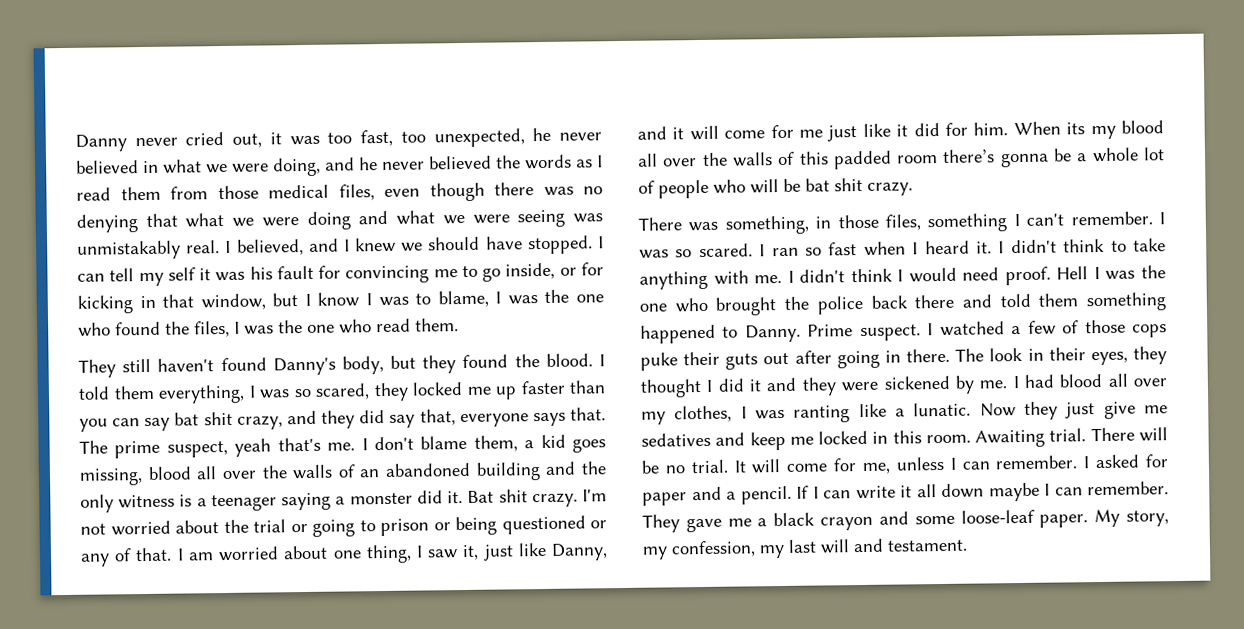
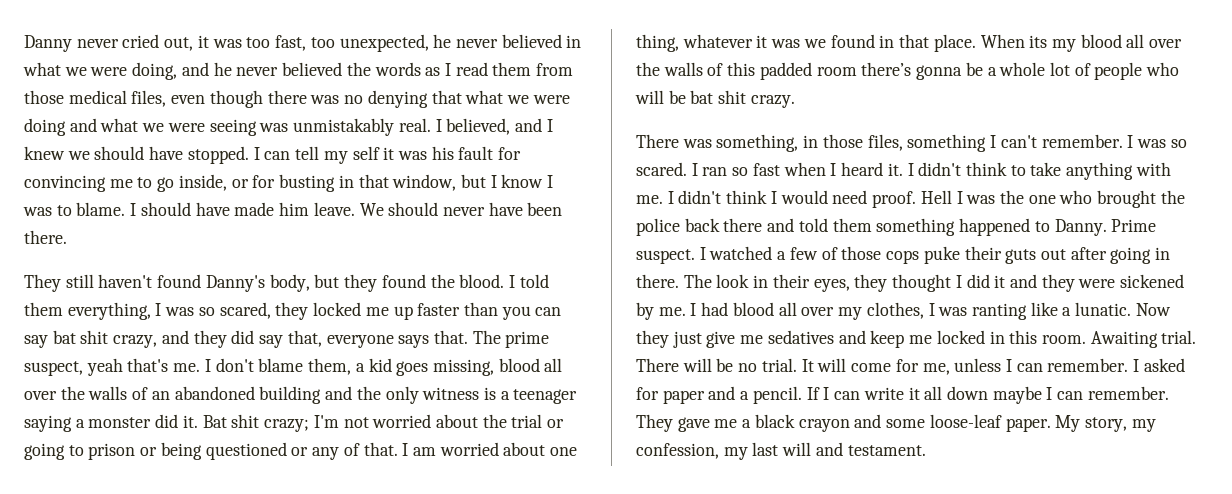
[77,295,133,314] kicking -> [279,174,336,192] busting
[437,289,604,308] [78,318,459,338] blame, I was the one who found the files, I was the one who read them. -> [76,202,563,216] [24,230,67,244] blame. I should have made him leave. We should never have been there.
[531,492,578,508] crazy. -> [264,419,310,432] crazy;
[415,542,608,561] [637,122,1009,142] I saw it, just like Danny, and it will come for me just like it did for him. -> [682,34,976,52] whatever it was we found in that place.

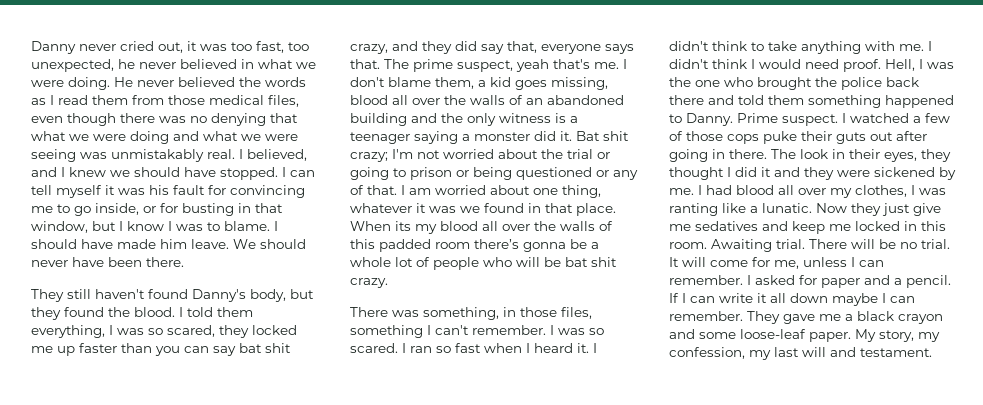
[132,62,232,80] doing, and he -> [68,77,133,90] doing. He
[323,146,380,164] my self -> [56,185,102,198] myself
[920,190,952,204] Hell -> [885,59,915,71] Hell,

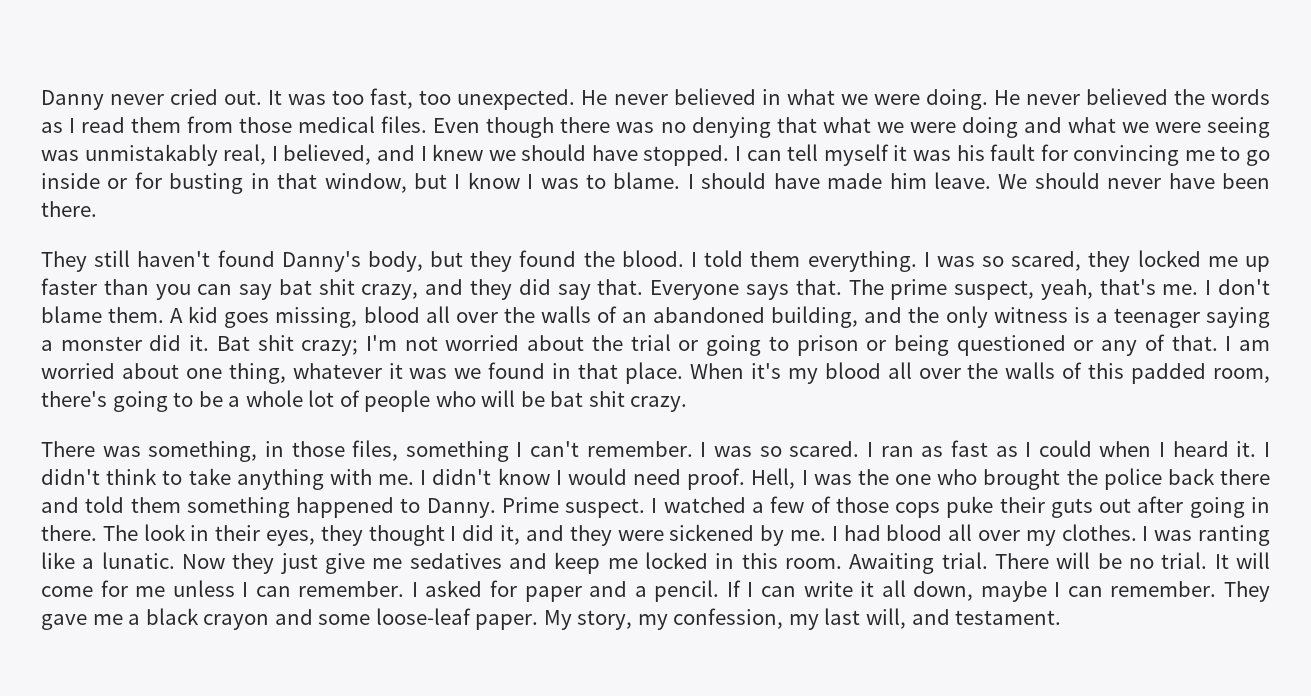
[158,41,197,53] out, it -> [224,90,283,105] out. It
[31,59,135,72] unexpected, he -> [457,89,608,110] unexpected. He
[268,95,299,107] [31,116,63,123] files, even -> [381,116,481,133] files. Even
[207,149,235,159] real. -> [223,144,267,165] real,
[95,203,139,215] inside, -> [41,173,100,189] inside
[31,325,105,338] everything, -> [807,251,917,272] everything.
[507,41,601,54] that, everyone -> [597,279,740,300] that. Everyone
[516,59,549,72] yeah -> [1040,279,1093,300] yeah,
[435,77,486,89] them, a -> [108,307,184,323] them. A
[350,113,407,126] building -> [771,306,859,328] building,
[395,221,411,231] its -> [750,363,781,379] it's
[435,239,566,252] room there’s gonna -> [1213,368,1271,383] [41,391,194,412] room, there's going to
[436,343,481,353] so fast -> [921,440,1092,457] as fast as I could
[712,59,747,69] think -> [497,468,550,485] know
[761,167,771,177] it -> [500,525,521,545] it,
[855,185,907,197] clothes, -> [1061,524,1137,541] clothes.
[774,260,799,269] me, -> [135,586,166,597] me
[790,293,828,303] down -> [913,581,974,601] down,
[802,347,826,357] will -> [866,608,907,629] will,

